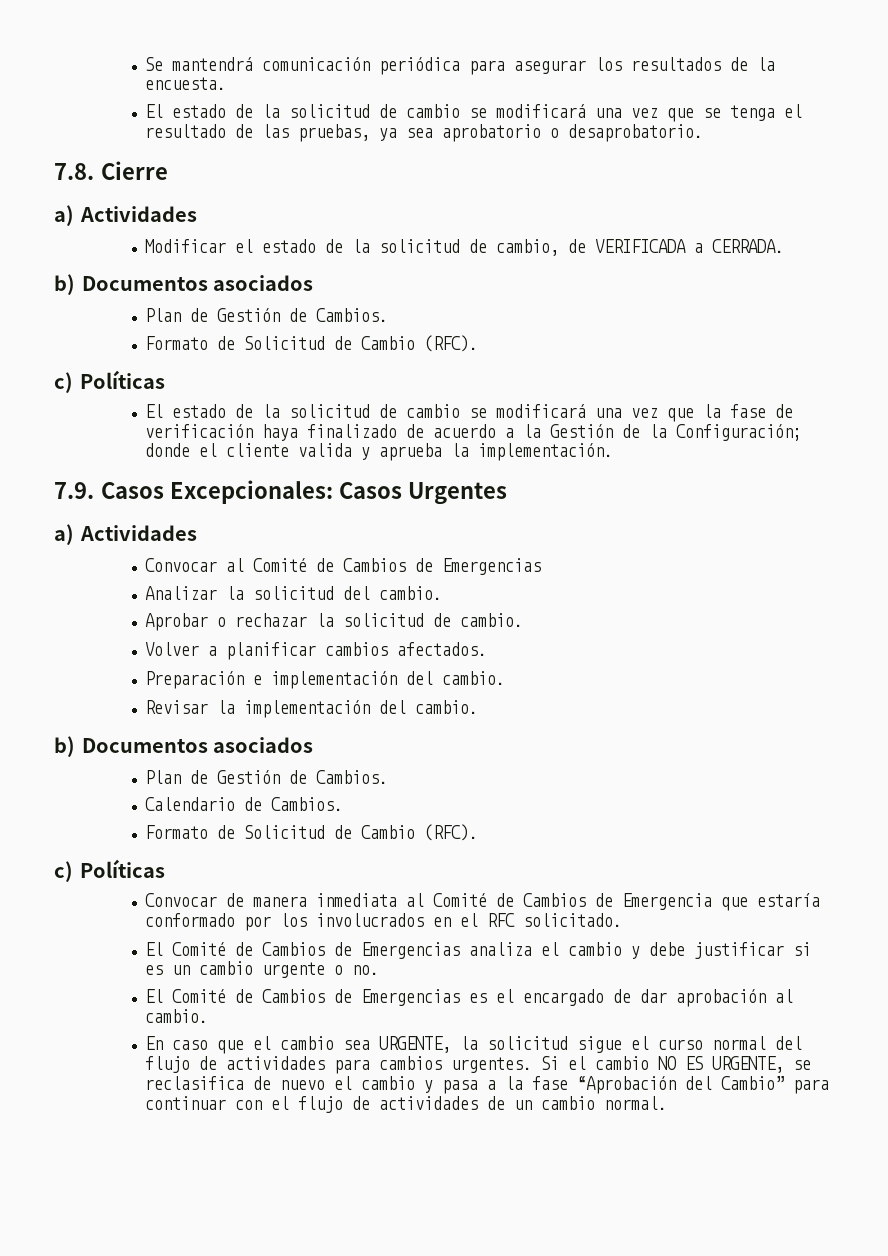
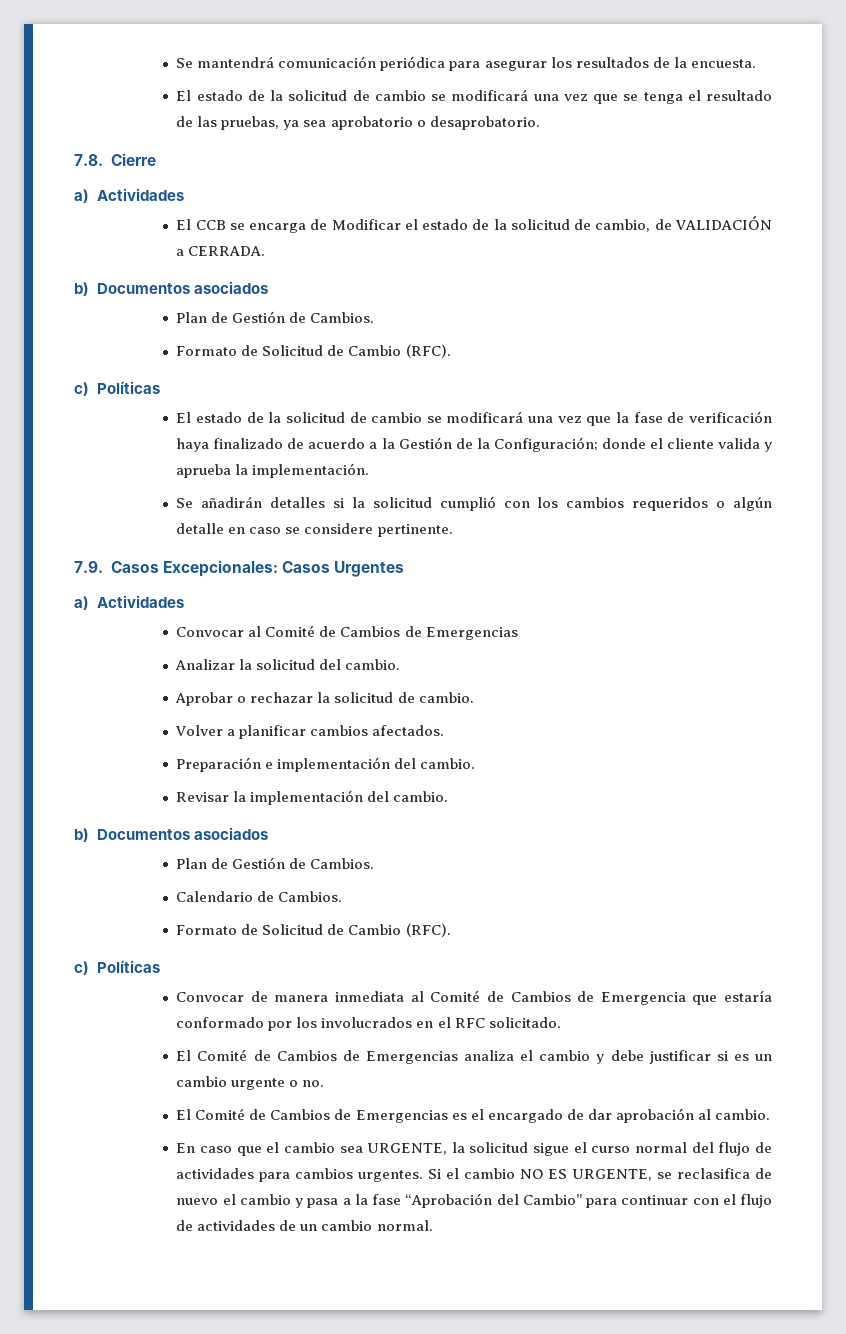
(197, 214) none -> [176,219,328,233] El CCB se encarga de
[594,239,686,253] VERIFICADA -> [675,216,773,230] VALIDACIÓN
(613, 452) none -> [176,496,772,511] [176,523,453,537] // Se añadirán detalles si la solicitud cumplió con los cambios requeridos o algún detalle en caso se considere pertinente.

